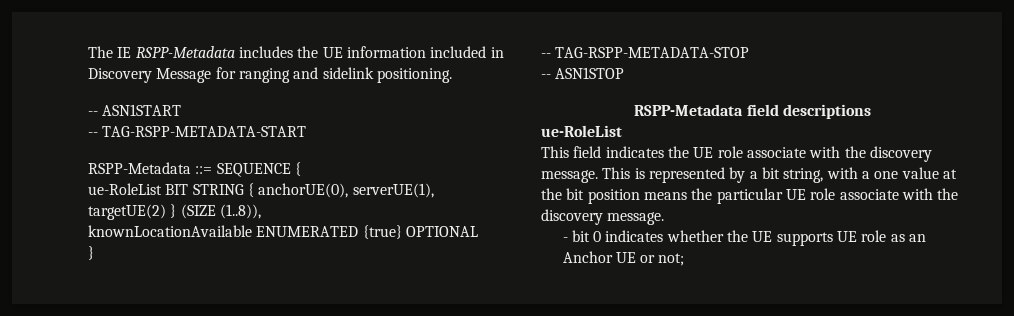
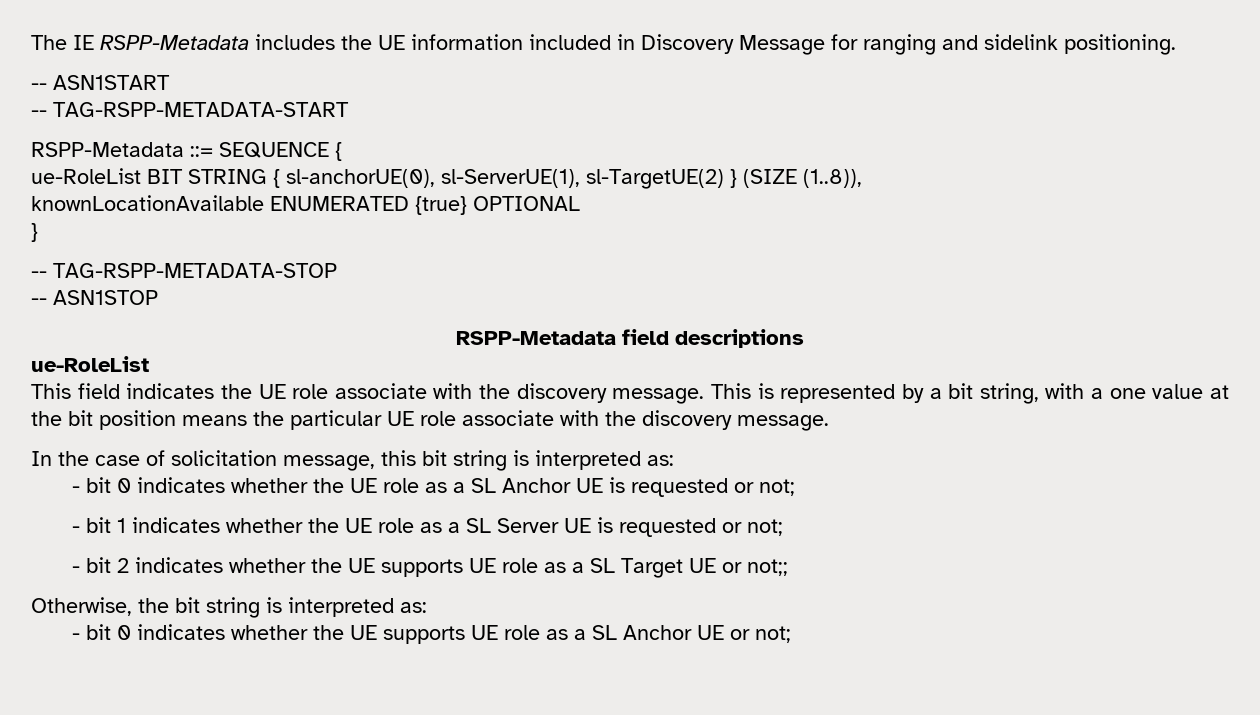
[258,183,434,198] [88,204,166,220] anchorUE(0), serverUE(1), targetUE(2) -> [286,169,724,189] sl-anchorUE(0), sl-ServerUE(1), sl-TargetUE(2)
(665, 218) none -> [31,450,674,471] [72,477,796,497] [72,517,784,537] [72,557,789,578] [31,597,427,618] // In the case of solicitation message, this bit string is interpreted as: // - bit 0 indicates whether the UE role as a SL Anchor UE is requested or not; // - bit 1 indicates whether the UE role as a SL Server UE is requested or not; // - bit 2 indicates whether the UE supports UE role as a SL Target UE or not;; // Otherwise, the bit string is interpreted as:
[909,234,927,242] an -> [574,625,618,640] a SL

